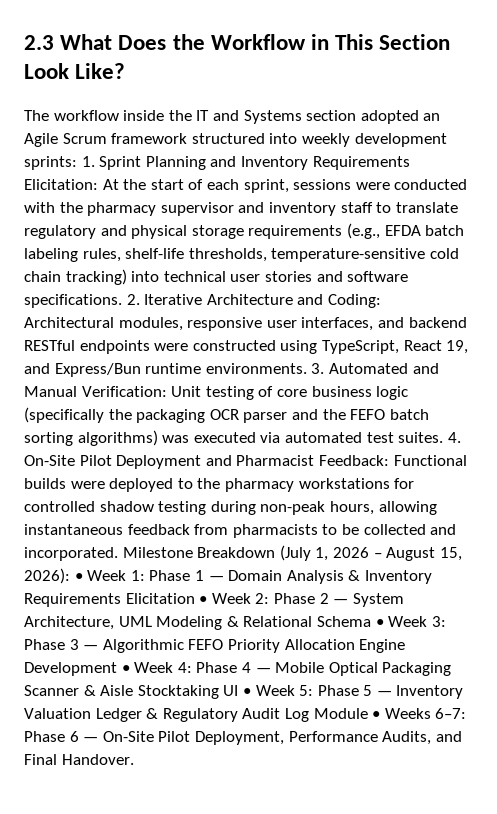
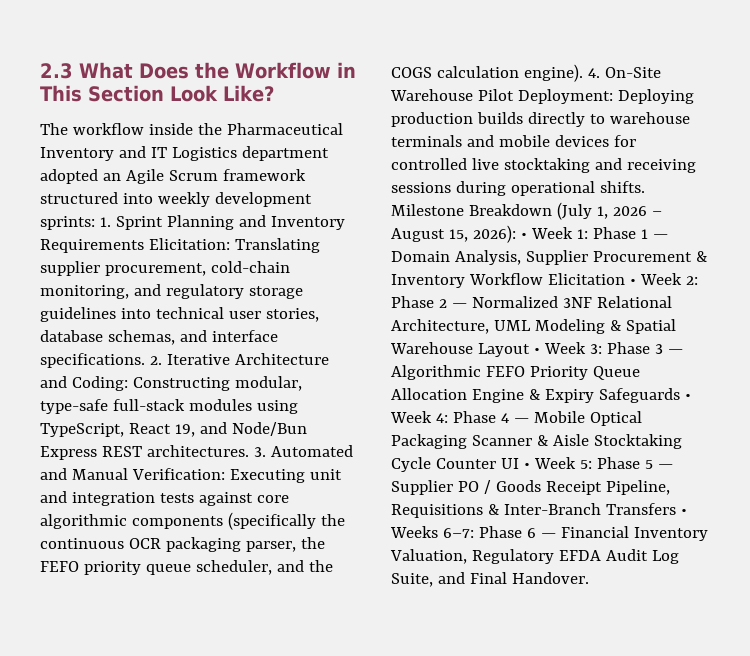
[196,110,357,124] IT and Systems section -> [226,123,343,135] [40,146,329,161] Pharmaceutical Inventory and IT Logistics department
[102,179,468,193] [24,202,458,216] [24,223,465,239] [24,248,459,262] [24,269,409,285] At the start of each sprint, sessions were conducted with the pharmacy supervisor and inventory staff to translate regulatory and physical storage requirements (e.g., EFDA batch labeling rules, shelf-life thresholds, temperature-sensitive cold chain tracking) into technical user stories and software -> [234,238,320,253] [40,261,290,276] [40,284,303,299] [40,307,319,322] [40,330,278,345] Translating supplier procurement, cold-chain monitoring, and regulatory storage guidelines into technical user stories, database schemas, and interface
[24,317,467,331] [24,340,276,354] Architectural modules, responsive user interfaces, and backend RESTful endpoints were constructed -> [132,376,302,391] [40,399,252,414] Constructing modular, type-safe full-stack modules
[54,363,307,377] Express/Bun runtime environments. -> [231,422,307,436] [40,445,249,460] Node/Bun Express REST architectures.
[171,386,409,400] [24,407,429,423] [24,430,461,446] [24,455,467,469] [24,478,415,492] [24,501,437,515] [24,524,457,538] [24,547,118,561] Unit testing of core business logic (specifically the packaging OCR parser and the FEFO batch sorting algorithms) was executed via automated test suites. 4. On-Site Pilot Deployment and Pharmacist Feedback: Functional builds were deployed to the pharmacy workstations for controlled shadow testing during non-peak hours, allowing instantaneous feedback from pharmacists to be collected and incorporated. -> [229,469,342,483] [40,491,289,506] [40,512,345,530] [40,537,325,552] [40,560,333,575] [391,64,661,82] [390,89,694,104] [391,112,690,127] [391,135,636,147] [391,158,696,173] [391,181,645,196] Executing unit and integration tests against core algorithmic components (specifically the continuous OCR packaging parser, the FEFO priority queue scheduler, and the COGS calculation engine). 4. On-Site Warehouse Pilot Deployment: Deploying production builds directly to warehouse terminals and mobile devices for controlled live stocktaking and receiving sessions during operational shifts.
[286,570,344,584] Analysis -> [454,250,692,265] Analysis, Supplier Procurement
[24,593,121,607] Requirements -> [468,273,543,285] Workflow
[352,593,404,607] System -> [471,296,672,308] Normalized 3NF Relational
[243,616,371,627] Relational Schema -> [625,319,676,334] [390,342,530,357] Spatial Warehouse Layout
(280, 646) none -> [592,366,640,380] Queue
[24,662,117,676] Development -> [528,388,680,403] & Expiry Safeguards
(219, 692) none -> [391,457,496,472] Cycle Counter
[396,685,464,699] [24,708,368,722] Inventory Valuation Ledger & Regulatory Audit Log Module -> [391,480,670,495] [391,503,676,518] Supplier PO / Goods Receipt Pipeline, Requisitions & Inter-Branch Transfers
[102,731,432,745] On-Site Pilot Deployment, Performance Audits, -> [560,526,708,541] [390,549,679,564] [391,573,433,587] Financial Inventory Valuation, Regulatory EFDA Audit Log Suite,

